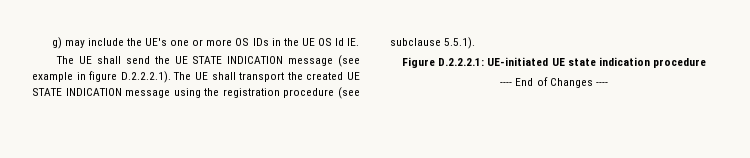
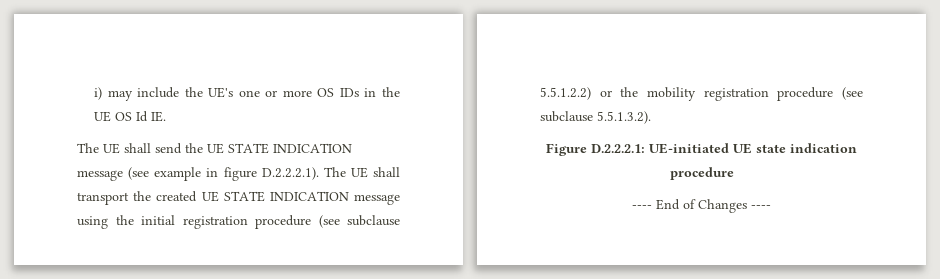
[51,37,62,49] g) -> [94,87,103,100] i)
[222,87,360,99] [390,37,476,49] registration procedure (see subclause 5.5.1). -> [141,215,400,229] [540,87,863,101] [540,111,651,124] initial registration procedure (see subclause 5.5.1.2.2) or the mobility registration procedure (see subclause 5.5.1.3.2).

